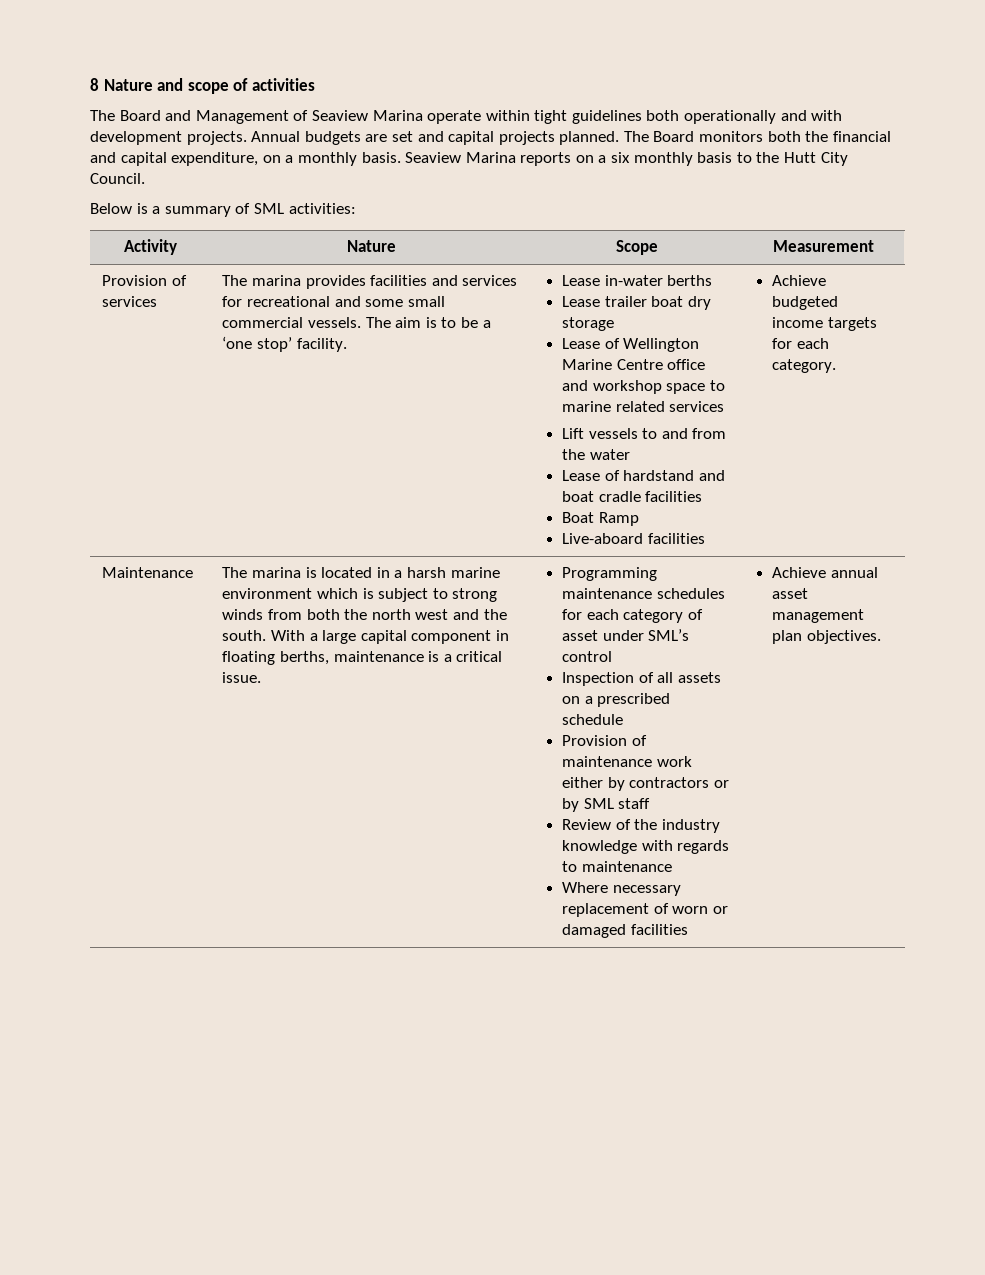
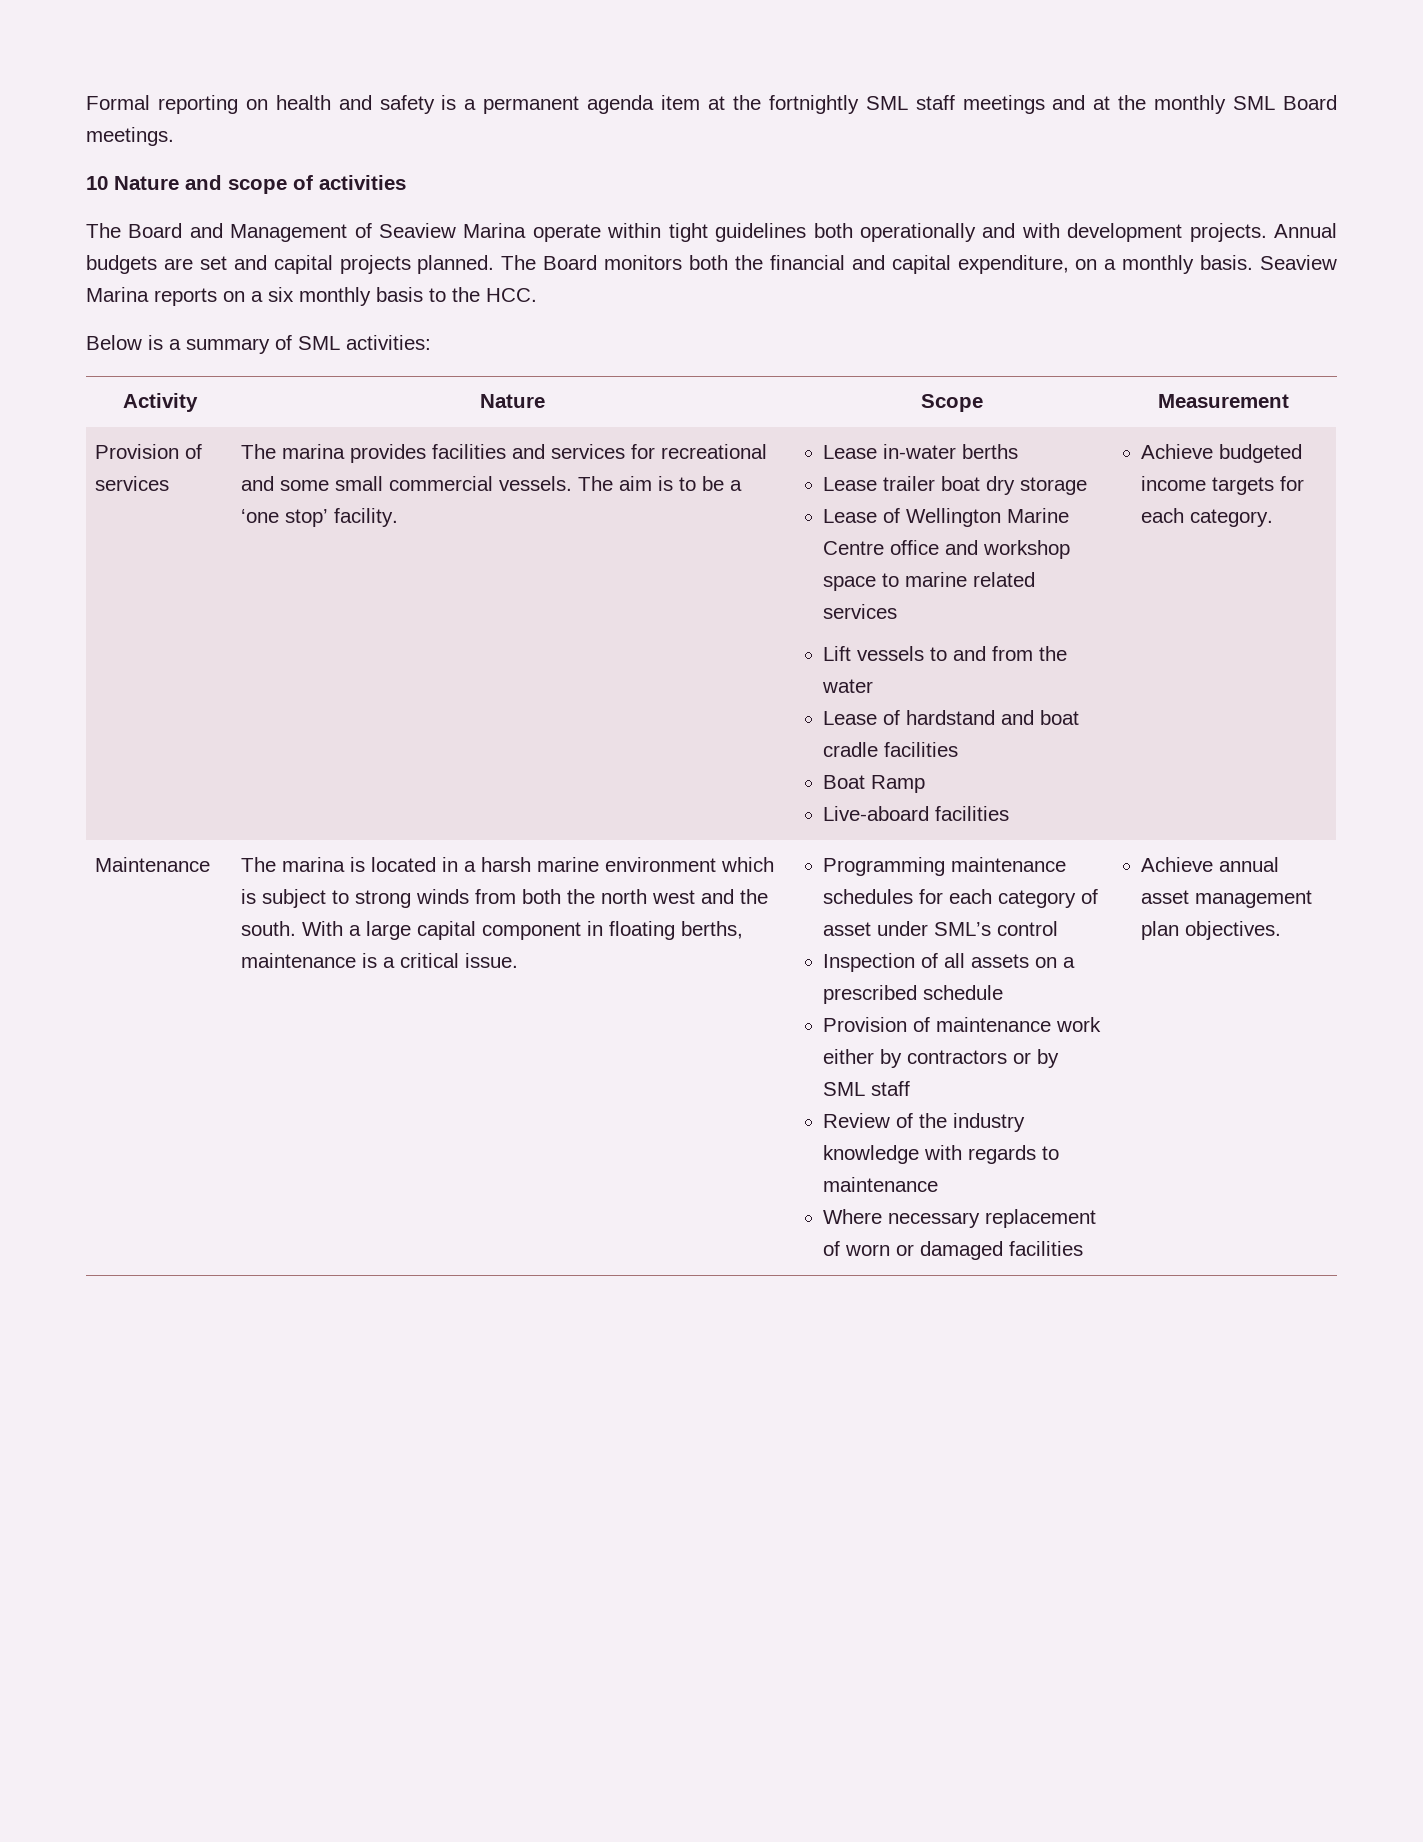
[90,78,99,91] 8 -> [86,95,1337,114] [86,127,174,146] [86,176,108,190] Formal reporting on health and safety is a permanent agenda item at the fortnightly SML staff meetings and at the monthly SML Board meetings. // 10
[784,152,848,166] [90,173,145,184] Hutt City Council. -> [486,288,537,302] HCC.

